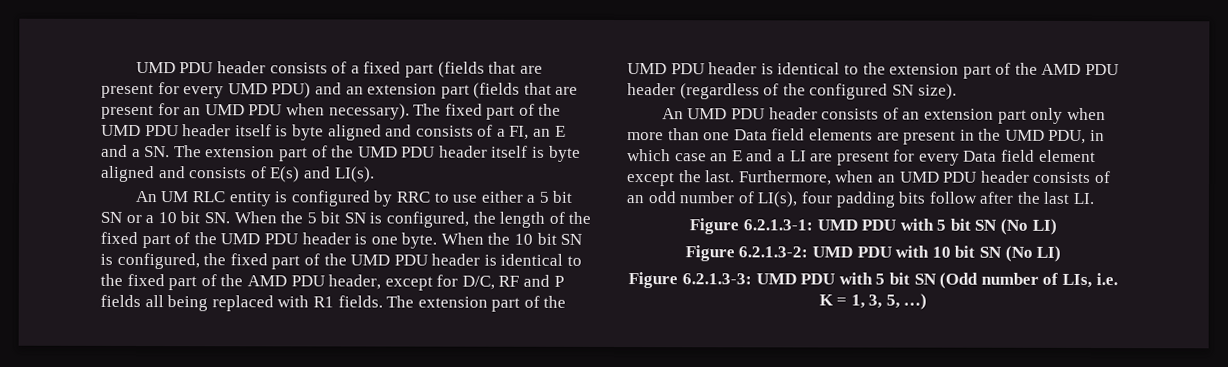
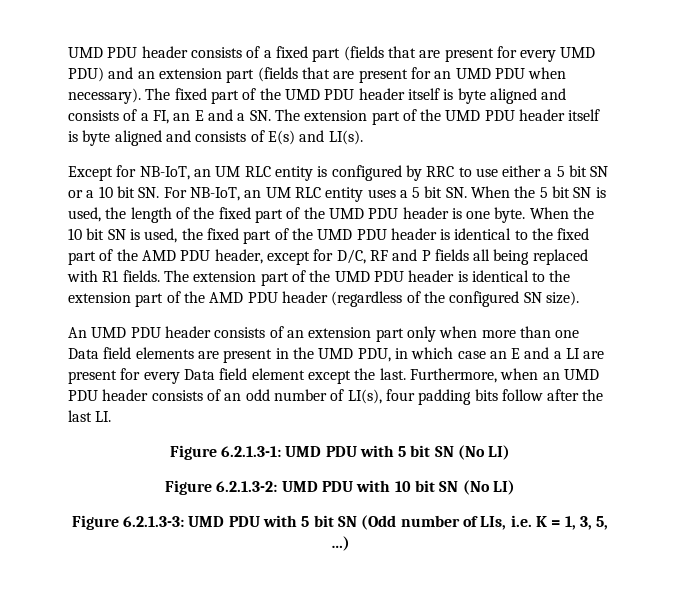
[134,190,157,203] An -> [68,165,211,181] Except for NB-IoT, an
(230, 218) none -> [163,186,467,202] For NB-IoT, an UM RLC entity uses a 5 bit SN.
[386,211,470,228] configured, -> [68,207,101,222] used,
[116,252,200,270] configured, -> [144,228,178,243] used,

